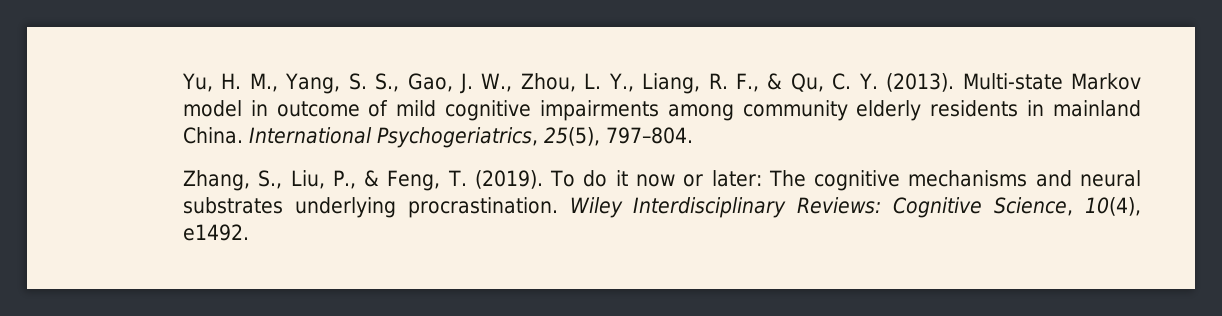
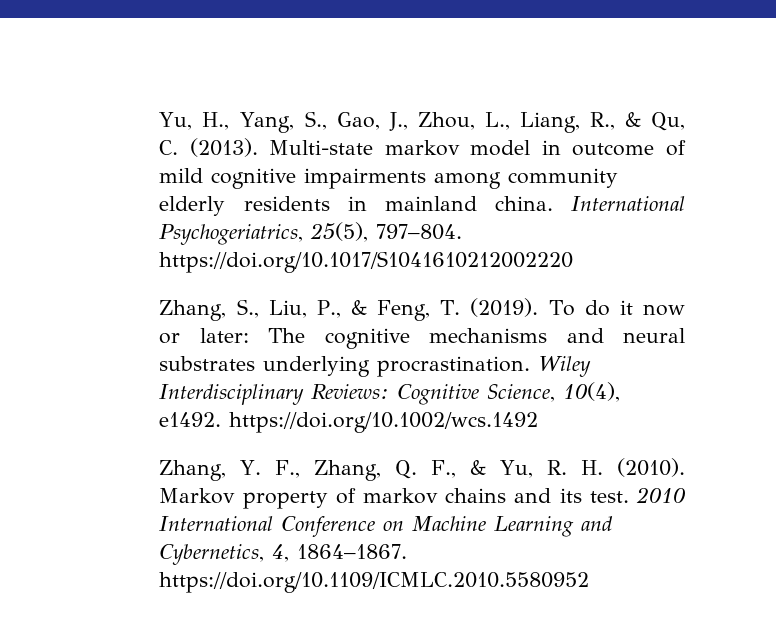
[181,73,760,94] Yu, H. M., Yang, S. S., Gao, J. W., Zhou, L. Y., Liang, R. F., -> [159,111,615,133] Yu, H., Yang, S., Gao, J., Zhou, L., Liang, R.,
[858,73,878,89] Y. -> (179, 147) none
[1071,73,1142,90] Markov -> [384,140,460,156] markov
[182,127,243,144] China. -> [494,196,553,211] china.
(693, 135) none -> [159,251,574,273] https://doi.org/10.1017/S1041610212002220
(249, 232) none -> [229,412,539,433] [159,458,685,481] [159,487,687,509] [159,516,614,537] [159,544,408,565] [159,572,590,593] https://doi.org/10.1002/wcs.1492 // Zhang, Y. F., Zhang, Q. F., & Yu, R. H. (2010). Markov property of markov chains and its test. 2010 International Conference on Machine Learning and Cybernetics, 4, 1864–1867. https://doi.org/10.1109/ICMLC.2010.5580952

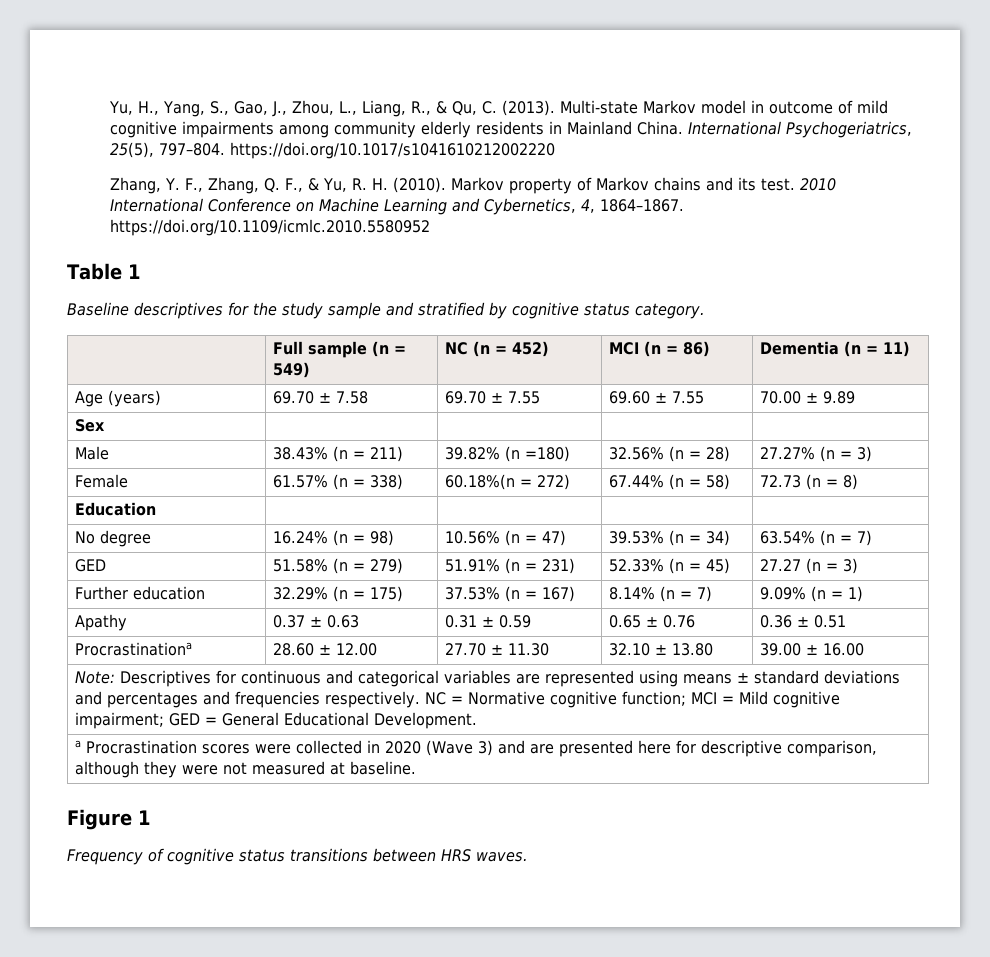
[384,140,460,156] markov -> [642,100,696,114] Markov
[384,196,553,211] mainland china. -> [566,121,683,135] Mainland China.
[159,251,574,273] [159,298,685,321] [159,328,685,349] [159,356,592,377] [159,382,621,405] [159,412,539,433] https://doi.org/10.1017/S1041610212002220 // Zhang, S., Liu, P., & Feng, T. (2019). To do it now or later: The cognitive mechanisms and neural substrates underlying procrastination. Wiley Interdisciplinary Reviews: Cognitive Science, 10(4), e1492. https://doi.org/10.1002/wcs.1492 -> [229,142,555,159] https://doi.org/10.1017/s1041610212002220
[363,488,439,504] markov -> [595,177,649,191] Markov
[159,572,590,593] https://doi.org/10.1109/ICMLC.2010.5580952 -> [109,219,430,236] [67,263,141,280] [67,302,705,319] [272,341,406,358] [272,362,310,378] [444,341,549,357] [608,341,710,357] [759,341,910,357] [74,390,161,407] [272,391,368,404] [444,391,540,404] [608,391,704,404] [759,391,855,404] [74,419,105,432] [74,446,109,460] [272,446,403,462] [444,446,570,462] [608,446,730,462] [759,446,872,462] [74,474,128,488] [272,474,403,490] [444,474,570,490] [608,474,730,490] [759,474,858,490] [74,502,156,516] [74,530,151,547] [272,530,394,546] [444,530,566,546] [608,530,730,546] [759,530,872,546] [74,559,106,572] [272,558,403,574] [444,558,575,574] [608,558,730,574] [759,558,858,574] [74,586,205,600] [272,586,403,602] [444,586,575,602] [608,586,712,602] [759,586,863,602] [74,614,127,631] [272,615,359,628] [444,615,531,628] [608,615,695,628] [759,615,846,628] [74,642,192,656] [272,643,377,656] [444,643,549,656] [608,643,713,656] [759,643,864,656] [74,670,900,687] [74,691,840,708] [74,712,477,729] [74,740,877,757] [74,761,416,778] [67,809,151,830] [67,848,528,865] https://doi.org/10.1109/icmlc.2010.5580952 // Table 1 // Baseline descriptives for the study sample and stratified by cognitive status category. // | Full sample (n = 549) | NC (n = 452) | MCI (n = 86) | Dementia (n = 11) // Age (years) | 69.70 ± 7.58 | 69.70 ± 7.55 | 69.60 ± 7.55 | 70.00 ± 9.89 // Sex | | | | // Male | 38.43% (n = 211) | 39.82% (n =180) | 32.56% (n = 28) | 27.27% (n = 3) // Female | 61.57% (n = 338) | 60.18%(n = 272) | 67.44% (n = 58) | 72.73 (n = 8) // Education | | | | // No degree | 16.24% (n = 98) | 10.56% (n = 47) | 39.53% (n = 34) | 63.54% (n = 7) // GED | 51.58% (n = 279) | 51.91% (n = 231) | 52.33% (n = 45) | 27.27 (n = 3) // Further education | 32.29% (n = 175) | 37.53% (n = 167) | 8.14% (n = 7) | 9.09% (n = 1) // Apathy | 0.37 ± 0.63 | 0.31 ± 0.59 | 0.65 ± 0.76 | 0.36 ± 0.51 // Procrastinationa | 28.60 ± 12.00 | 27.70 ± 11.30 | 32.10 ± 13.80 | 39.00 ± 16.00 // Note: Descriptives for continuous and categorical variables are represented using means ± standard deviations and percentages and frequencies respectively. NC = Normative cognitive function; MCI = Mild cognitive impairment; GED = General Educational Development. // a Procrastination scores were collected in 2020 (Wave 3) and are presented here for descriptive comparison, although they were not measured at baseline. // Figure 1 // Frequency of cognitive status transitions between HRS waves.

